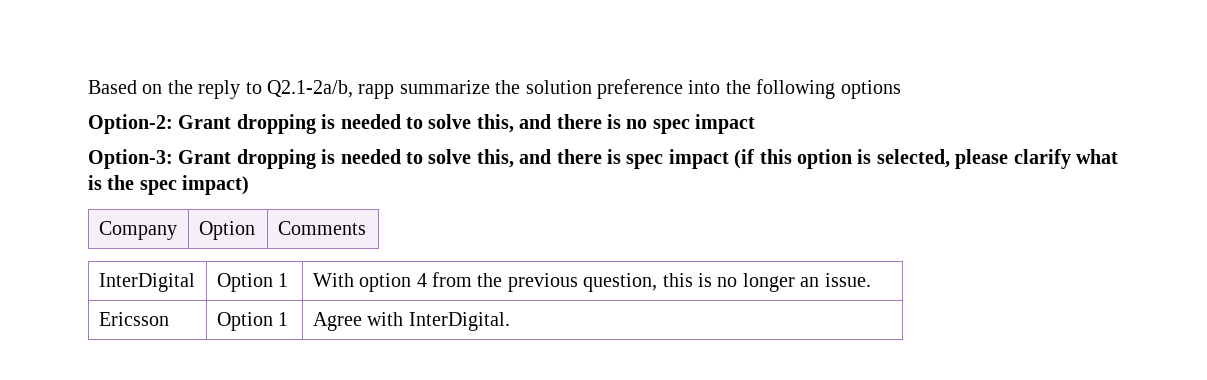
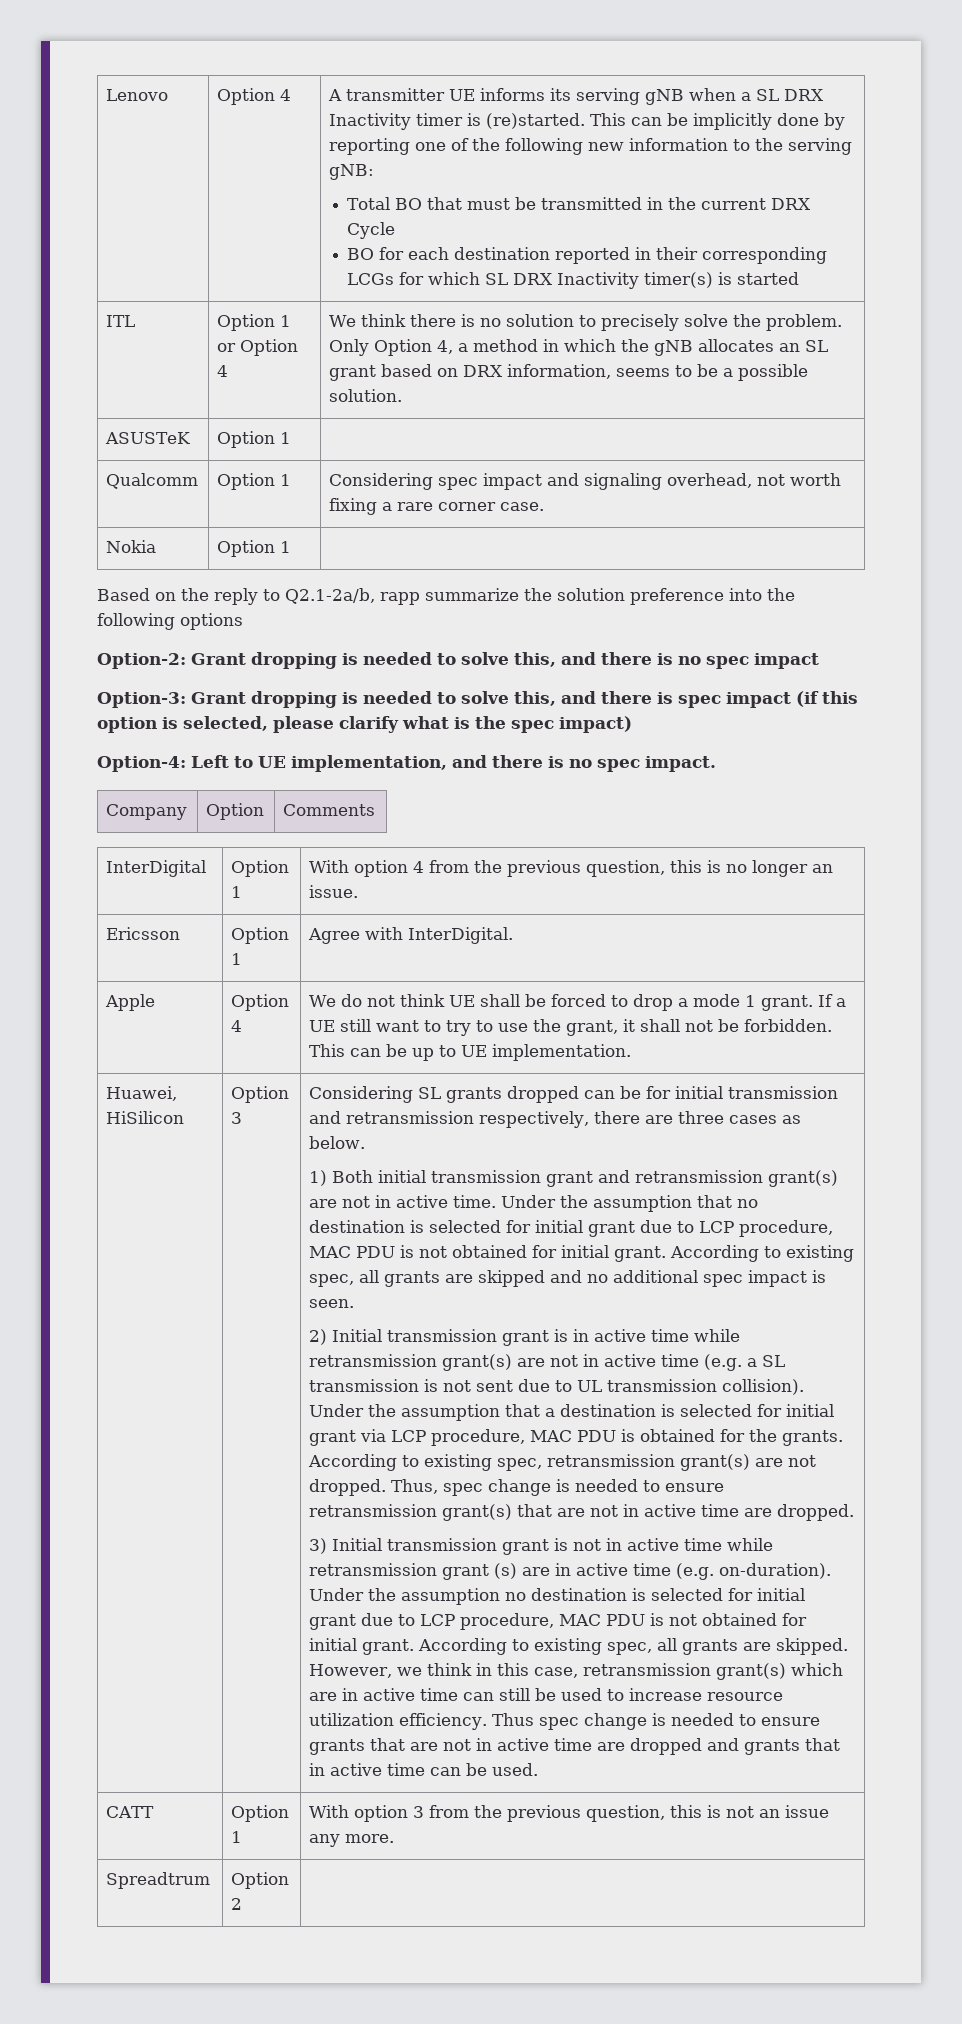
(88, 87) none -> [106,89,169,101] [217,88,292,105] [328,88,825,105] [329,113,846,130] [329,138,853,155] [329,164,375,180] [347,197,812,210] [347,222,396,239] [347,247,828,264] [347,272,800,289] [106,315,136,327] [217,314,292,331] [217,339,299,356] [217,365,229,377] [329,314,843,331] [329,339,829,356] [329,364,809,381] [329,389,403,402] [105,432,191,444] [217,431,292,448] [106,473,199,489] [217,473,292,490] [329,473,842,490] [329,498,545,515] [106,540,157,553] [217,540,292,557] Lenovo | Option 4 | A transmitter UE informs its serving gNB when a SL DRX Inactivity timer is (re)started. This can be implicitly done by reporting one of the following new information to the serving gNB: // Total BO that must be transmitted in the current DRX Cycle // BO for each destination reported in their corresponding LCGs for which SL DRX Inactivity timer(s) is started // ITL | Option 1 or Option 4 | We think there is no solution to precisely solve the problem. Only Option 4, a method in which the gNB allocates an SL grant based on DRX information, seems to be a possible solution. // ASUSTeK | Option 1 | // Qualcomm | Option 1 | Considering spec impact and signaling overhead, not worth fixing a rare corner case. // Nokia | Option 1 | //
(250, 185) none -> [97,755,716,772] // Option-4: Left to UE implementation, and there is no spec impact.
(510, 321) none -> [105,994,156,1011] [231,994,290,1011] [231,1020,243,1032] [309,994,847,1011] [309,1019,833,1036] [309,1044,632,1061] [106,1086,178,1101] [106,1111,185,1124] [231,1086,290,1103] [231,1112,243,1124] [309,1086,839,1103] [309,1111,802,1128] [309,1136,366,1149] [309,1170,839,1187] [309,1195,759,1212] [309,1220,834,1237] [309,1245,855,1262] [309,1270,827,1287] [309,1299,355,1308] [309,1329,741,1346] [309,1354,786,1371] [309,1379,805,1395] [309,1404,835,1421] [309,1429,844,1446] [308,1454,817,1471] [309,1479,725,1496] [309,1504,855,1521] [309,1538,774,1555] [309,1563,832,1580] [309,1588,806,1605] [309,1613,808,1630] [309,1638,849,1655] [309,1663,844,1680] [309,1688,784,1701] [309,1713,821,1730] [309,1738,841,1755] [309,1763,539,1776] [106,1806,155,1818] [231,1805,290,1822] [231,1831,243,1843] [309,1805,830,1822] [309,1834,395,1847] [106,1872,211,1889] [231,1872,290,1889] [231,1898,243,1910] // Apple | Option 4 | We do not think UE shall be forced to drop a mode 1 grant. If a UE still want to try to use the grant, it shall not be forbidden. This can be up to UE implementation. // Huawei, HiSilicon | Option 3 | Considering SL grants dropped can be for initial transmission and retransmission respectively, there are three cases as below. // 1) Both initial transmission grant and retransmission grant(s) are not in active time. Under the assumption that no destination is selected for initial grant due to LCP procedure, MAC PDU is not obtained for initial grant. According to existing spec, all grants are skipped and no additional spec impact is seen. // 2) Initial transmission grant is in active time while retransmission grant(s) are not in active time (e.g. a SL transmission is not sent due to UL transmission collision). Under the assumption that a destination is selected for initial grant via LCP procedure, MAC PDU is obtained for the grants. According to existing spec, retransmission grant(s) are not dropped. Thus, spec change is needed to ensure retransmission grant(s) that are not in active time are dropped. // 3) Initial transmission grant is not in active time while retransmission grant (s) are in active time (e.g. on-duration). Under the assumption no destination is selected for initial grant due to LCP procedure, MAC PDU is not obtained for initial grant. According to existing spec, all grants are skipped. However, we think in this case, retransmission grant(s) which are in active time can still be used to increase resource utilization efficiency. Thus spec change is needed to ensure grants that are not in active time are dropped and grants that in active time can be used. // CATT | Option 1 | With option 3 from the previous question, this is not an issue any more. // Spreadtrum | Option 2 |

